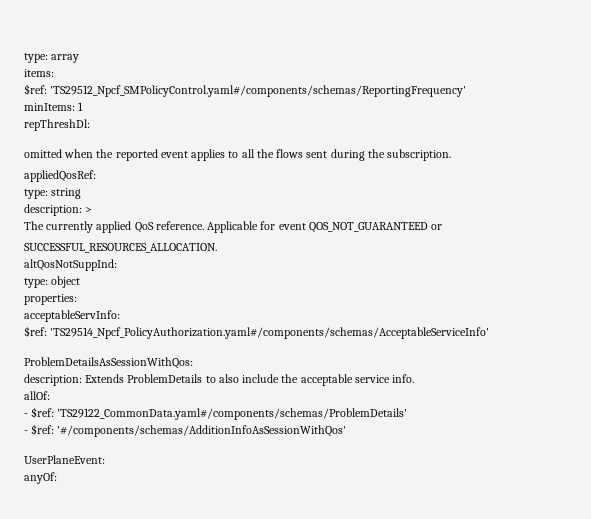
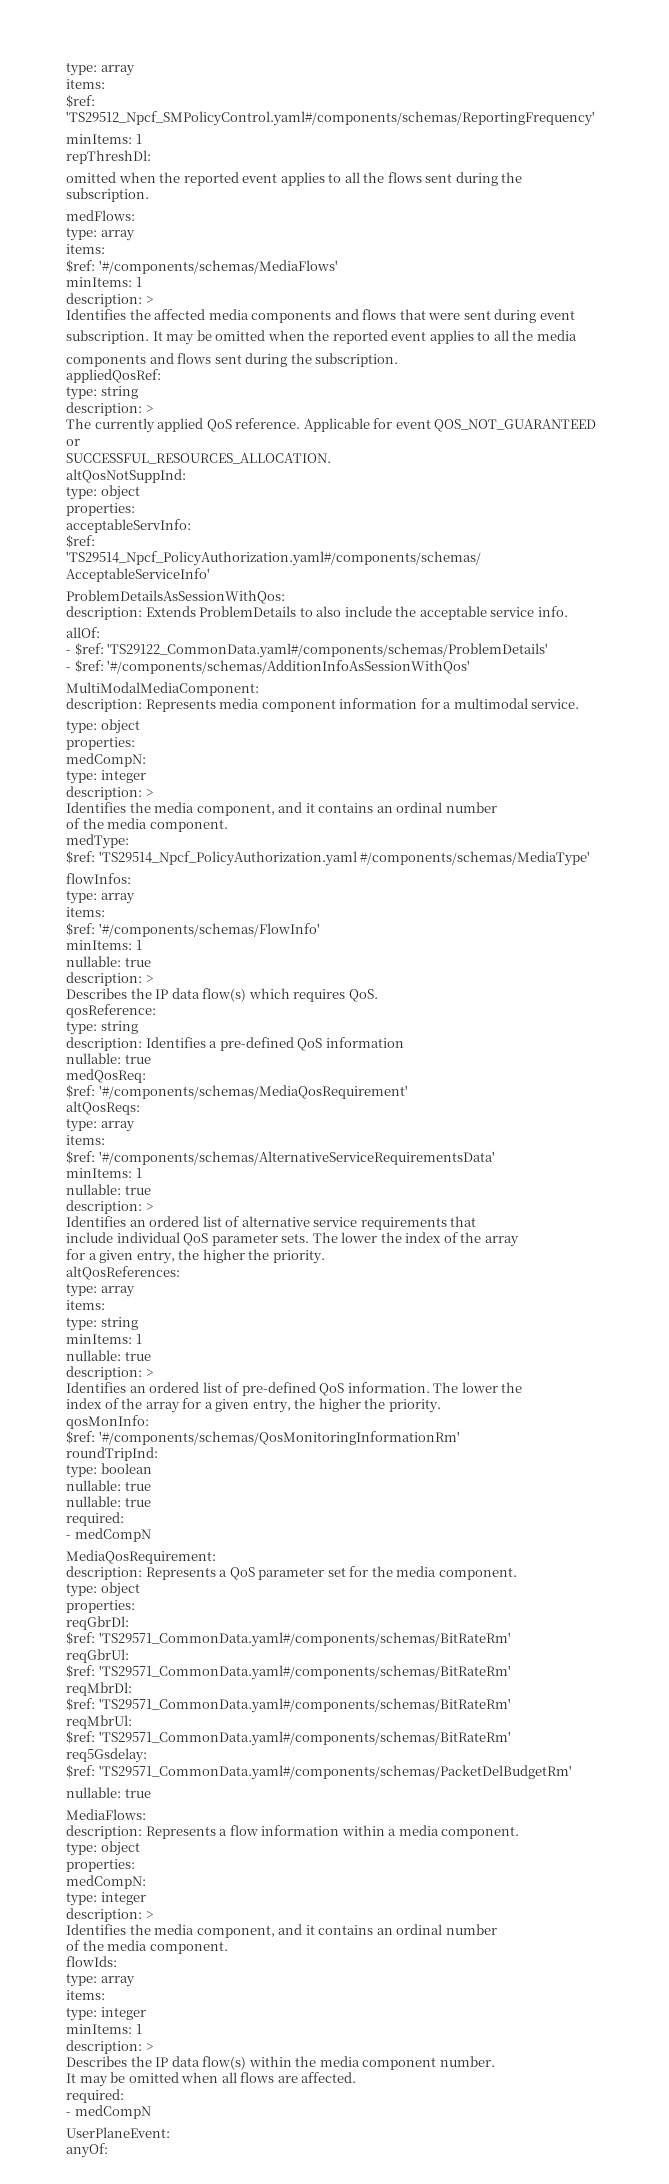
(452, 155) none -> [66,210,135,221] [66,227,135,241] [66,244,105,254] [66,260,338,274] [66,277,142,287] [66,293,154,307] [66,309,575,323] [66,330,577,345] [66,353,399,367] // medFlows: // type: array // items: // $ref: '#/components/schemas/MediaFlows' // minItems: 1 // description: > // Identifies the affected media components and flows that were sent during event // subscription. It may be omitted when the reported event applies to all the media // components and flows sent during the subscription.
(347, 431) none -> [66,682,259,696] [66,698,580,712] [66,719,140,734] [66,737,135,750] [66,753,146,767] [66,770,146,784] [66,786,154,800] [66,802,497,816] [66,818,228,832] [66,834,129,849] [66,851,591,866] [66,873,131,884] [66,890,135,904] [66,907,105,917] [66,923,320,937] [66,940,142,950] [66,956,151,967] [66,972,154,986] [66,988,378,1002] [66,1004,156,1018] [66,1021,138,1035] [66,1037,404,1051] [66,1053,151,1064] [66,1069,146,1083] [66,1085,408,1099] [66,1101,140,1115] [66,1118,135,1132] [66,1135,105,1145] [66,1151,495,1165] [66,1168,142,1178] [66,1184,151,1195] [66,1200,154,1214] [66,1216,477,1230] [66,1232,519,1247] [66,1249,325,1264] [66,1266,180,1280] [66,1283,135,1297] [66,1300,105,1310] [66,1317,138,1331] [66,1334,142,1344] [66,1350,151,1361] [66,1366,154,1380] [66,1382,523,1396] [66,1398,441,1413] [66,1415,149,1429] [66,1431,460,1445] [66,1447,158,1461] [66,1463,152,1478] [66,1480,151,1491] [66,1496,151,1507] [66,1512,124,1526] [66,1528,151,1542] [66,1550,216,1564] [66,1566,517,1580] [66,1582,140,1597] [66,1600,135,1613] [66,1616,129,1630] [66,1632,511,1647] [66,1649,129,1663] [66,1665,511,1680] [66,1682,132,1696] [66,1698,511,1713] [66,1715,132,1729] [66,1731,511,1746] [66,1748,147,1763] [66,1765,572,1780] [66,1787,151,1798] [66,1809,146,1820] [66,1825,520,1839] [66,1841,140,1856] [66,1859,135,1872] [66,1875,146,1889] [66,1892,146,1906] [66,1908,154,1922] [66,1924,497,1938] [66,1940,228,1954] [66,1956,117,1967] [66,1973,135,1987] [66,1990,105,2000] [66,2007,146,2021] [66,2024,142,2034] [66,2040,154,2054] [66,2056,495,2070] [66,2072,357,2087] [66,2089,124,2103] [66,2105,151,2119] // MultiModalMediaComponent: // description: Represents media component information for a multimodal service. // type: object // properties: // medCompN: // type: integer // description: > // Identifies the media component, and it contains an ordinal number // of the media component. // medType: // $ref: 'TS29514_Npcf_PolicyAuthorization.yaml #/components/schemas/MediaType' // flowInfos: // type: array // items: // $ref: '#/components/schemas/FlowInfo' // minItems: 1 // nullable: true // description: > // Describes the IP data flow(s) which requires QoS. // qosReference: // type: string // description: Identifies a pre-defined QoS information // nullable: true // medQosReq: // $ref: '#/components/schemas/MediaQosRequirement' // altQosReqs: // type: array // items: // $ref: '#/components/schemas/AlternativeServiceRequirementsData' // minItems: 1 // nullable: true // description: > // Identifies an ordered list of alternative service requirements that // include individual QoS parameter sets. The lower the index of the array // for a given entry, the higher the priority. // altQosReferences: // type: array // items: // type: string // minItems: 1 // nullable: true // description: > // Identifies an ordered list of pre-defined QoS information. The lower the // index of the array for a given entry, the higher the priority. // qosMonInfo: // $ref: '#/components/schemas/QosMonitoringInformationRm' // roundTripInd: // type: boolean // nullable: true // nullable: true // required: // - medCompN // MediaQosRequirement: // description: Represents a QoS parameter set for the media component. // type: object // properties: // reqGbrDl: // $ref: 'TS29571_CommonData.yaml#/components/schemas/BitRateRm' // reqGbrUl: // $ref: 'TS29571_CommonData.yaml#/components/schemas/BitRateRm' // reqMbrDl: // $ref: 'TS29571_CommonData.yaml#/components/schemas/BitRateRm' // reqMbrUl: // $ref: 'TS29571_CommonData.yaml#/components/schemas/BitRateRm' // req5Gsdelay: // $ref: 'TS29571_CommonData.yaml#/components/schemas/PacketDelBudgetRm' // nullable: true // MediaFlows: // description: Represents a flow information within a media component. // type: object // properties: // medCompN: // type: integer // description: > // Identifies the media component, and it contains an ordinal number // of the media component. // flowIds: // type: array // items: // type: integer // minItems: 1 // description: > // Describes the IP data flow(s) within the media component number. // It may be omitted when all flows are affected. // required: // - medCompN

